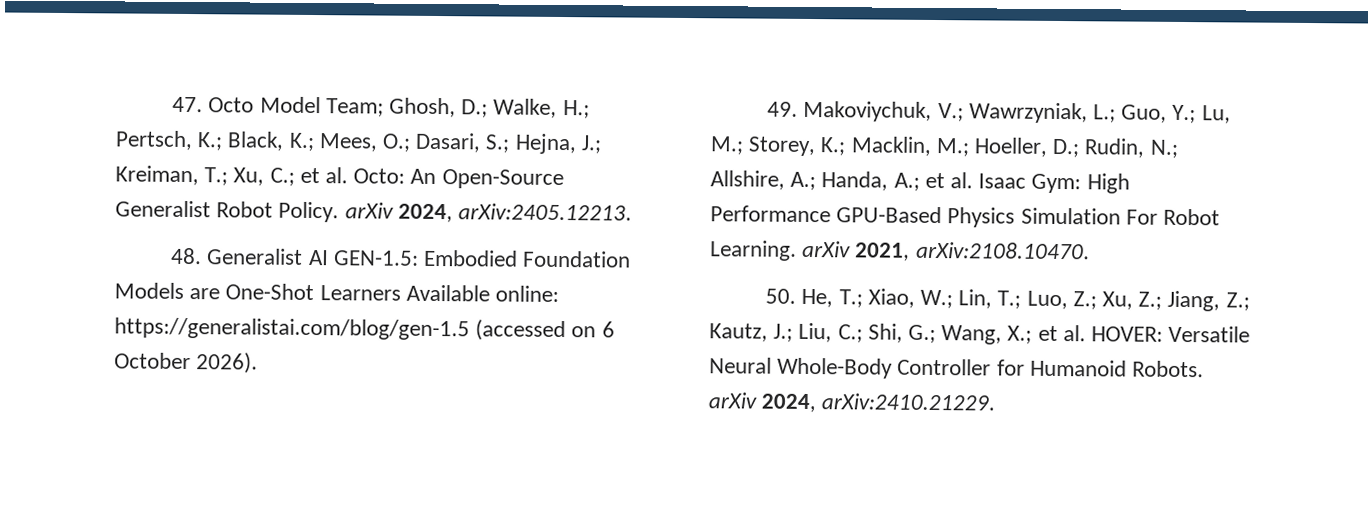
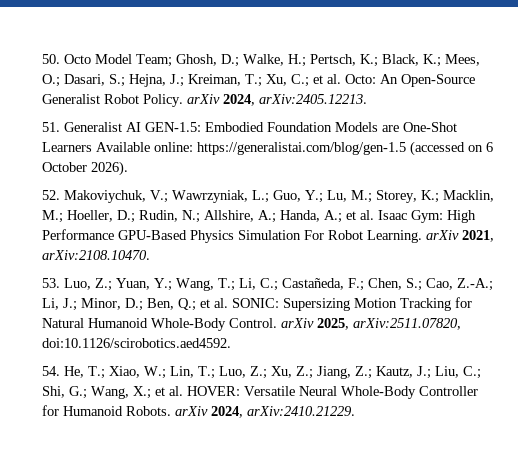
[172,96,204,113] 47. -> [42,54,60,64] 50.
[170,247,203,265] 48. -> [42,122,60,132] 51.
[767,101,799,117] 49. -> [42,190,60,200] 52.
[765,288,797,304] 50. -> [42,278,493,291] [42,297,472,311] [42,318,461,331] [42,338,231,348] [42,366,60,376] 53. Luo, Z.; Yuan, Y.; Wang, T.; Li, C.; Castañeda, F.; Chen, S.; Cao, Z.-A.; Li, J.; Minor, D.; Ben, Q.; et al. SONIC: Supersizing Motion Tracking for Natural Humanoid Whole-Body Control. arXiv 2025, arXiv:2511.07820, doi:10.1126/scirobotics.aed4592. // 54.

